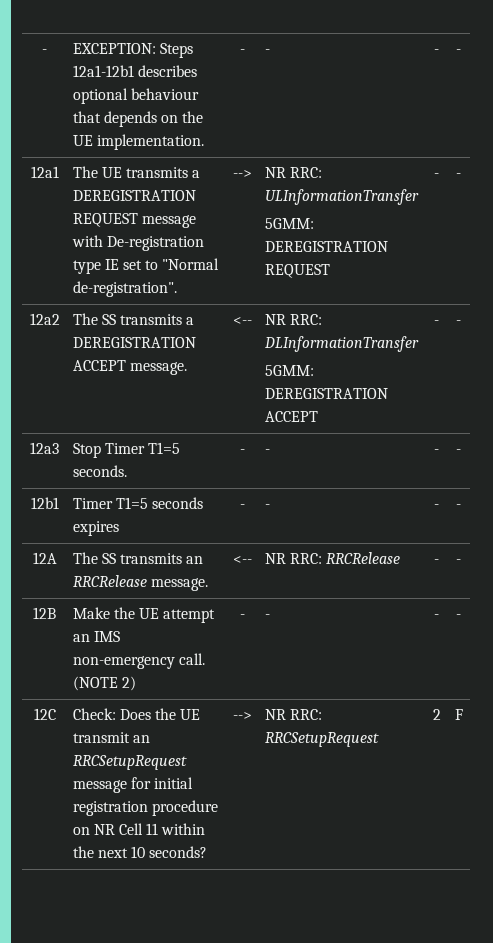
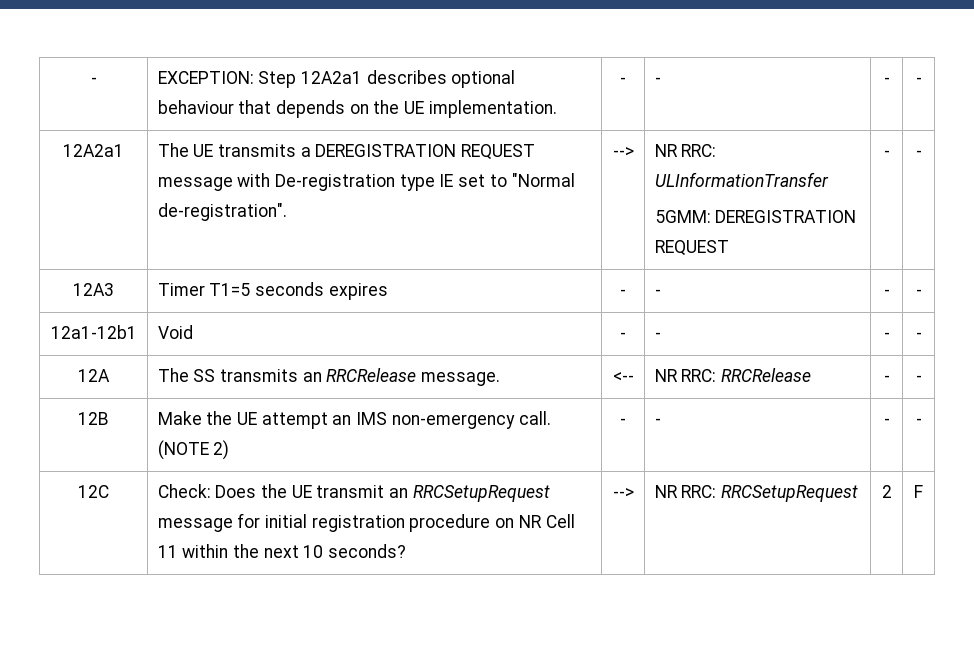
[159,43,193,58] [72,65,134,77] Steps 12a1-12b1 -> [258,71,362,88] Step 12A2a1
[30,166,59,178] 12a1 -> [63,144,124,157] 12A2a1
[29,313,60,325] [72,313,195,325] [72,337,196,348] [72,360,187,375] [232,317,252,325] [264,314,322,325] [263,336,419,352] [264,365,314,376] [264,388,388,399] [264,411,318,422] [434,320,439,325] [456,320,461,325] [30,442,59,454] [72,442,180,458] [72,465,127,477] [239,449,245,454] [264,449,270,454] [434,449,439,454] [456,449,461,454] [30,497,59,509] [72,497,203,509] [72,521,119,536] 12a2 | The SS transmits a DEREGISTRATION ACCEPT message. | <-- | NR RRC: DLInformationTransfer // 5GMM: DEREGISTRATION ACCEPT | - | - // 12a3 | Stop Timer T1=5 seconds. | - | - | - | - // 12b1 | Timer T1=5 seconds expires -> [73,283,114,296] [157,282,388,300] [620,289,626,296] [654,289,661,296] [883,289,890,296] [915,289,922,296] [50,325,137,339] [157,325,193,339] 12A3 | Timer T1=5 seconds expires | - | - | - | - // 12a1-12b1 | Void

